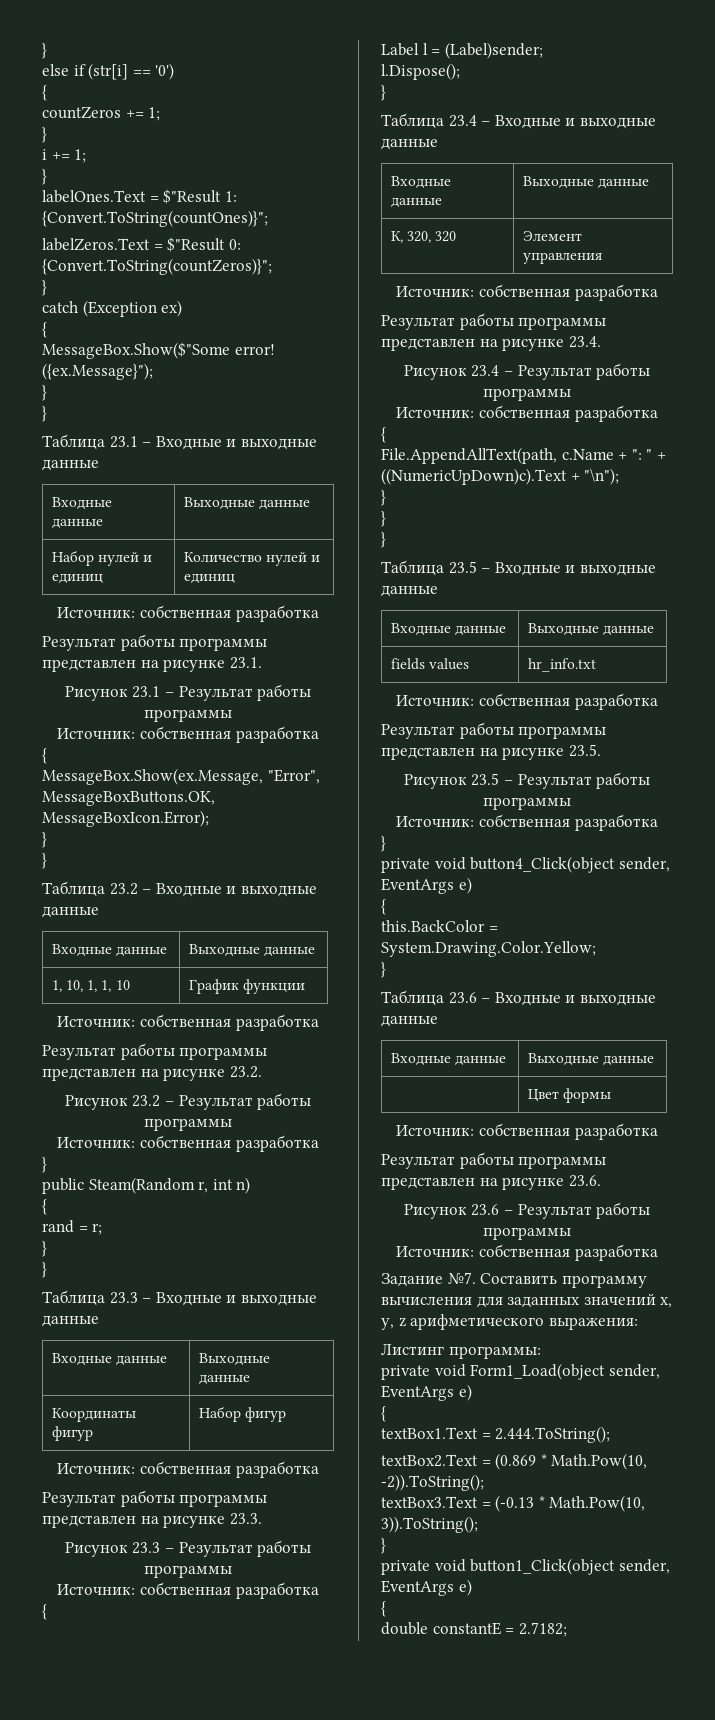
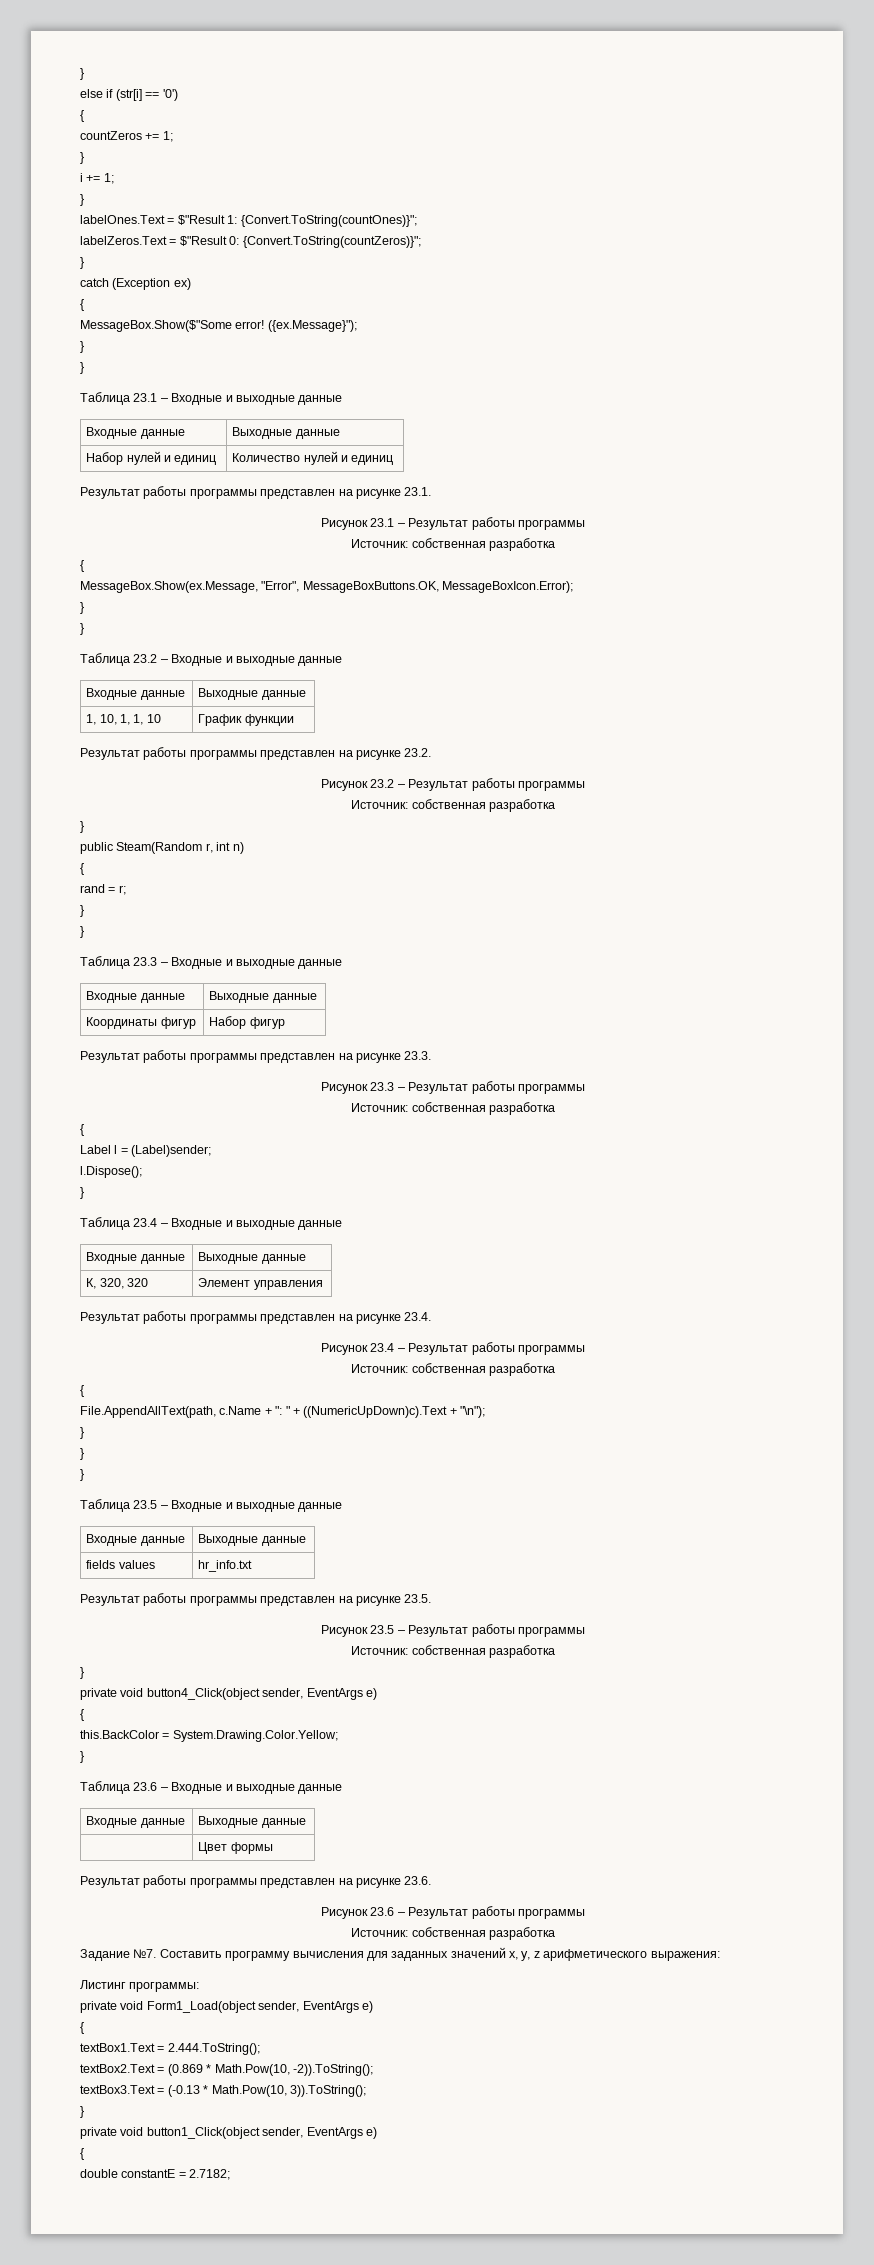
[57,605,319,622] // Источник: собственная разработка -> (394, 460) none
[57,1014,319,1031] // Источник: собственная разработка -> (294, 720) none
[57,1461,319,1478] // Источник: собственная разработка -> (285, 1023) none
[396,284,658,301] // Источник: собственная разработка -> (323, 1285) none
[396,693,658,710] // Источник: собственная разработка -> (253, 1566) none
[396,1123,658,1140] // Источник: собственная разработка -> (273, 1848) none

